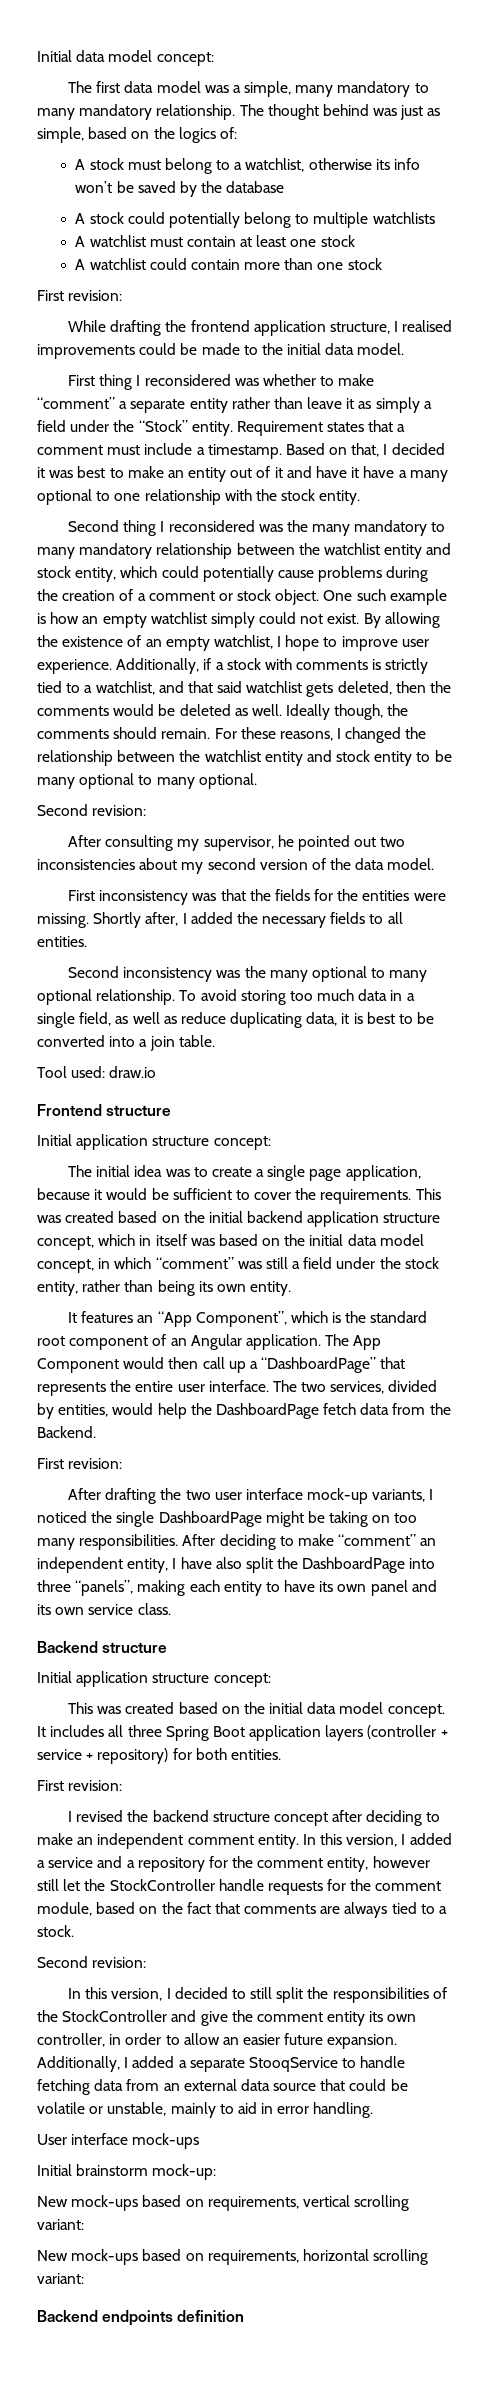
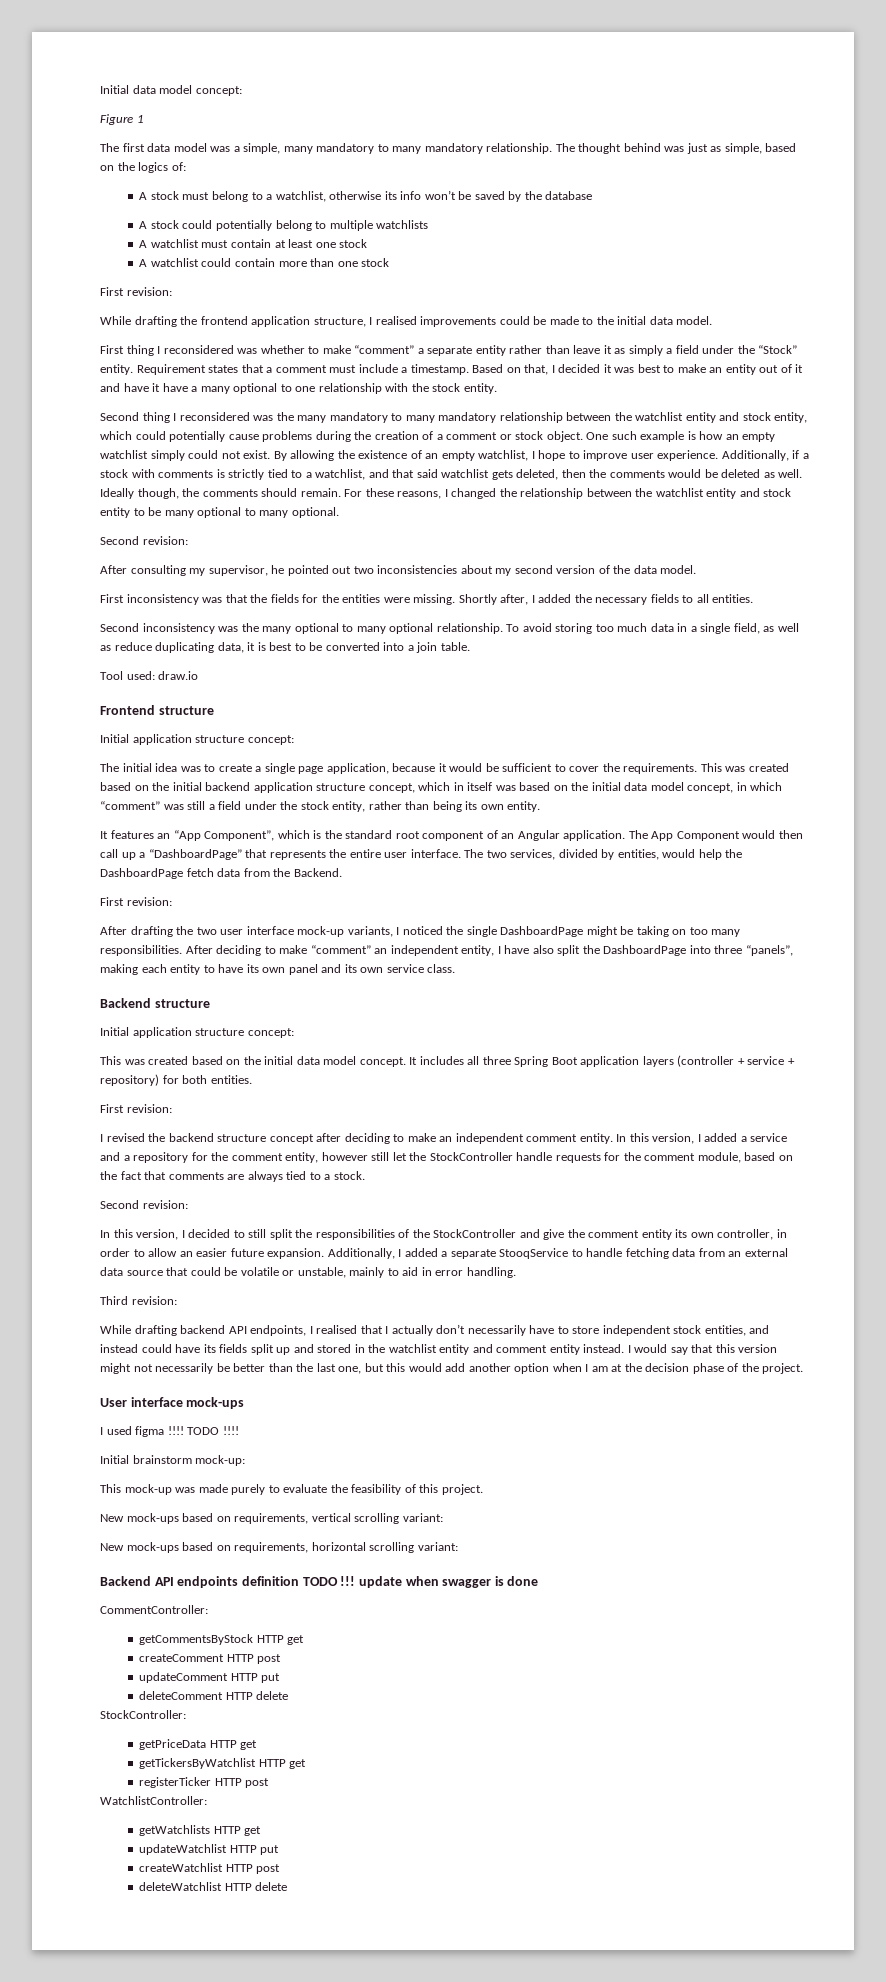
(214, 59) none -> [100,114,144,125] // Figure 1
[37,2133,200,2149] [37,2164,217,2180] User interface mock-ups // Initial brainstorm mock-up: -> [100,1296,177,1305] [100,1324,770,1336] [100,1344,778,1355] [100,1363,804,1374] [100,1397,245,1409] [100,1426,239,1437] [100,1455,246,1466] [100,1484,483,1495] Third revision: // While drafting backend API endpoints, I realised that I actually don’t necessarily have to store independent stock entities, and instead could have its fields split up and stored in the watchlist entity and comment entity instead. I would say that this version might not necessarily be better than the last one, but this would add another option when I am at the decision phase of the project. // User interface mock-ups // I used figma !!!! TODO !!!! // Initial brainstorm mock-up: // This mock-up was made purely to evaluate the feasibility of this project.
(98, 2316) none -> [154,1577,174,1586] API
(245, 2316) none -> [302,1576,539,1588] [100,1605,208,1614] [139,1634,305,1645] [139,1654,282,1664] [139,1672,281,1683] [139,1691,289,1700] [100,1710,186,1719] [139,1739,258,1750] [139,1758,307,1769] [139,1777,270,1788] [100,1796,207,1805] [139,1825,262,1836] [139,1844,280,1855] [139,1863,281,1874] [139,1882,288,1891] TODO !!! update when swagger is done // CommentController: // getCommentsByStock HTTP get // createComment HTTP post // updateComment HTTP put // deleteComment HTTP delete // StockController: // getPriceData HTTP get // getTickersByWatchlist HTTP get // registerTicker HTTP post // WatchlistController: // getWatchlists HTTP get // updateWatchlist HTTP put // createWatchlist HTTP post // deleteWatchlist HTTP delete

